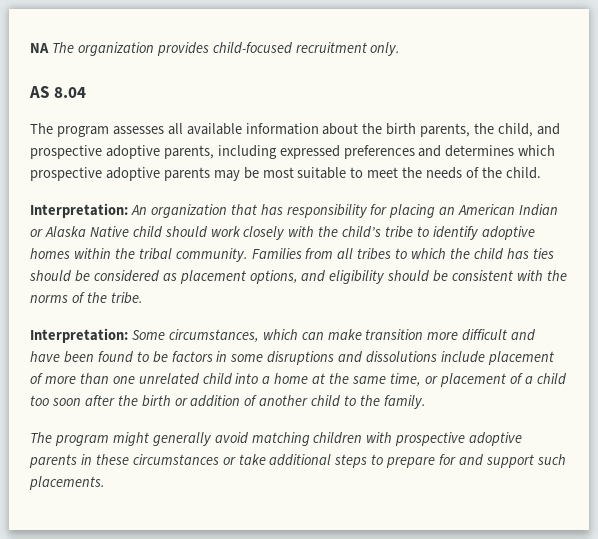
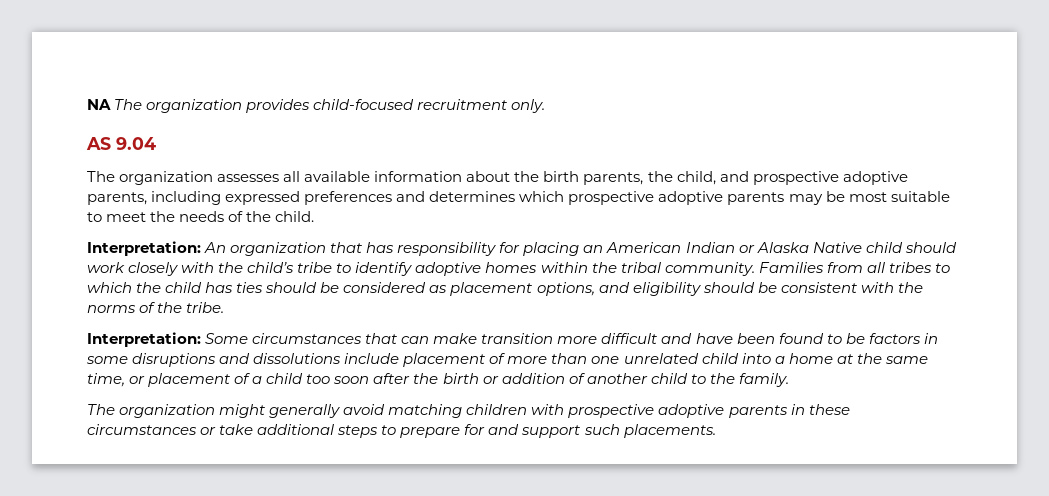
[53,87,86,98] [30,123,109,137] 8.04 // The program -> [116,137,156,150] [87,171,214,185] 9.04 // The organization
[168,329,298,342] circumstances, which -> [252,333,398,344] circumstances that
[54,435,109,446] program -> [119,404,216,418] organization

